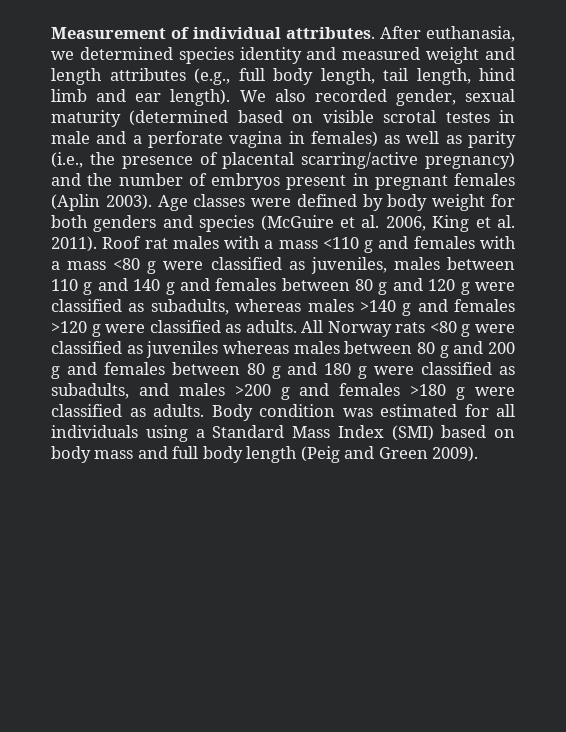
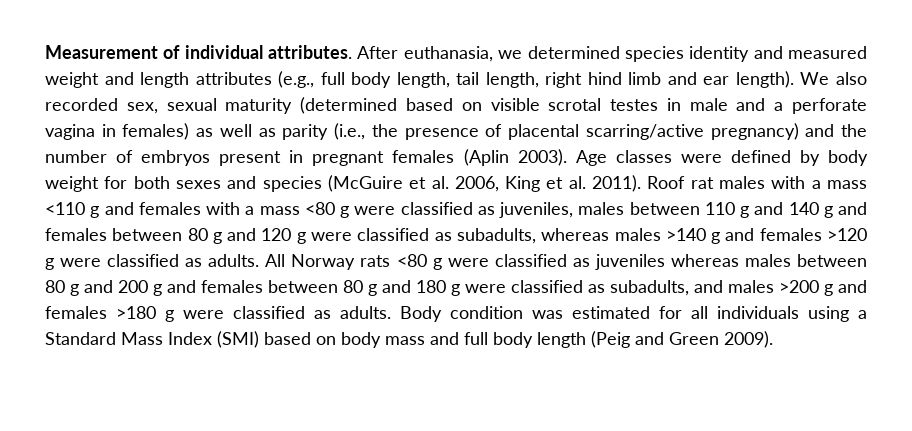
(471, 76) none -> [545,72,583,88] right
[395,89,456,106] gender, -> [126,102,158,114] sex,
[93,215,157,232] genders -> [175,180,221,189] sexes

